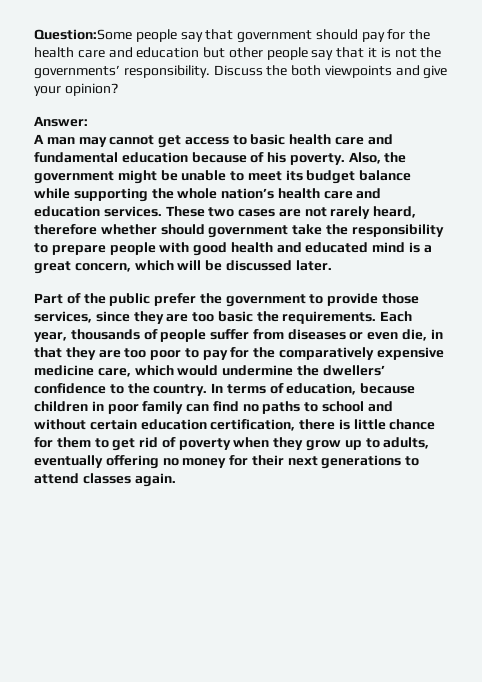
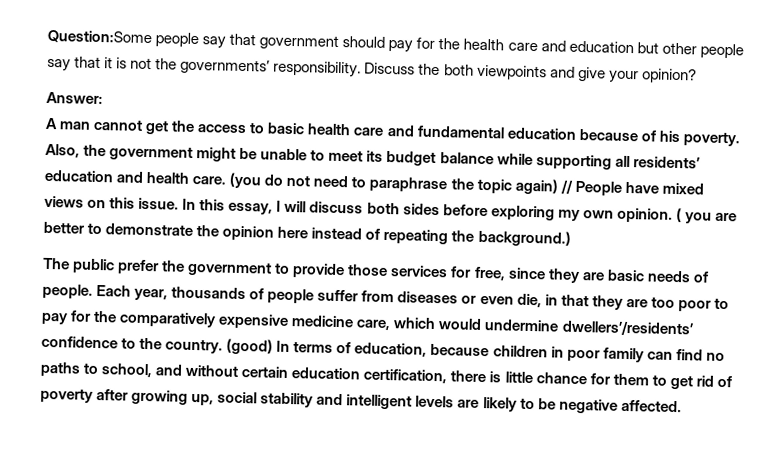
[78,137,107,147] may -> (92, 125) none
(182, 141) none -> [171,120,196,132] the
[151,188,382,199] [34,206,417,219] [34,224,444,238] [34,242,432,256] [34,260,332,274] [34,293,106,304] the whole nation’s health care and education services. These two cases are not rarely heard, therefore whether should government take the responsibility to prepare people with good health and educated mind is a great concern, which will be discussed later. // Part of the -> [614,155,700,169] [44,169,704,196] [44,195,737,224] [43,221,571,247] [43,257,70,270] all residents’ education and health care. (you do not need to paraphrase the topic again) // People have mixed views on this issue. In this essay, I will discuss both sides before exploring my own opinion. ( you are better to demonstrate the opinion here instead of repeating the background.) // The
[34,311,377,324] services, since they are too basic the requirements. -> [390,265,709,283] [42,283,93,299] services for free, since they are basic needs of people.
[296,365,385,376] the dwellers’ -> [561,319,694,337] dwellers’/residents’
(208, 390) none -> [226,338,274,355] (good)
[322,401,365,412] school -> [101,363,154,378] school,
[233,437,430,451] [34,455,420,469] [34,473,176,487] when they grow up to adults, eventually offering no money for their next generations to attend classes again. -> [96,389,682,414] after growing up, social stability and intelligent levels are likely to be negative affected.

